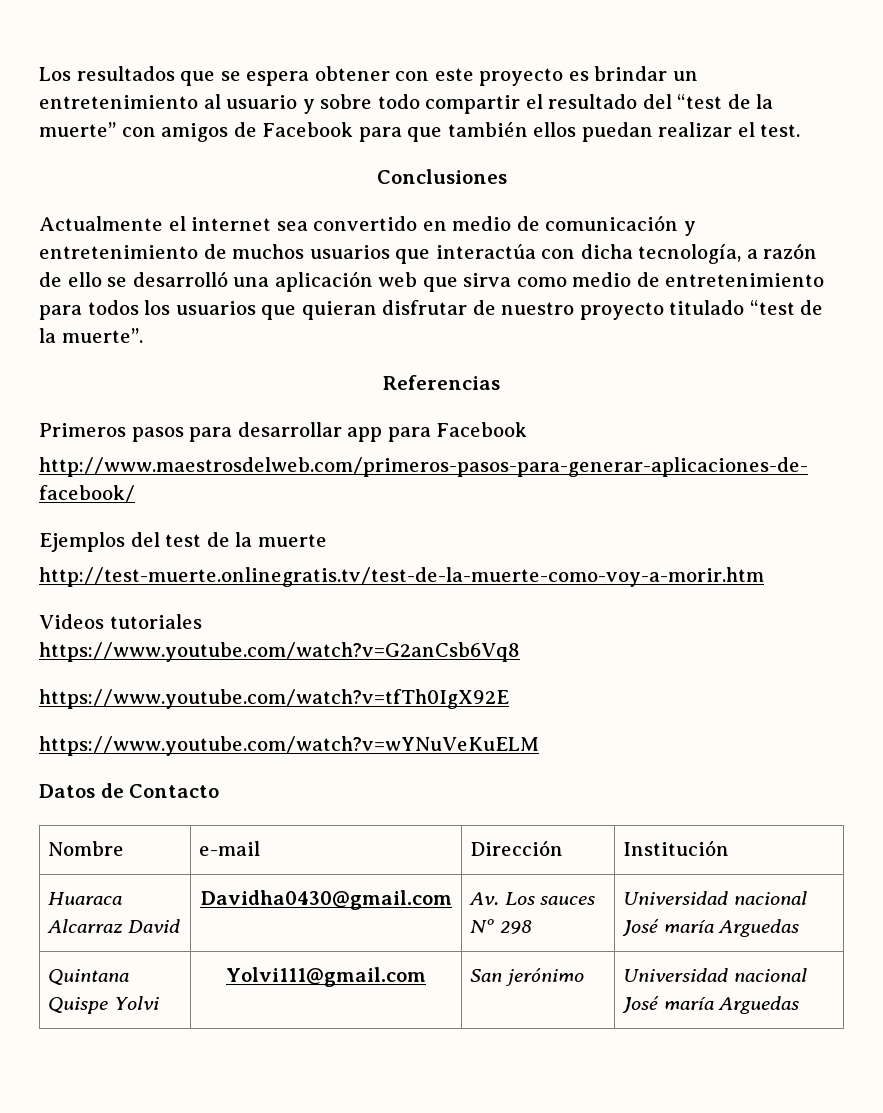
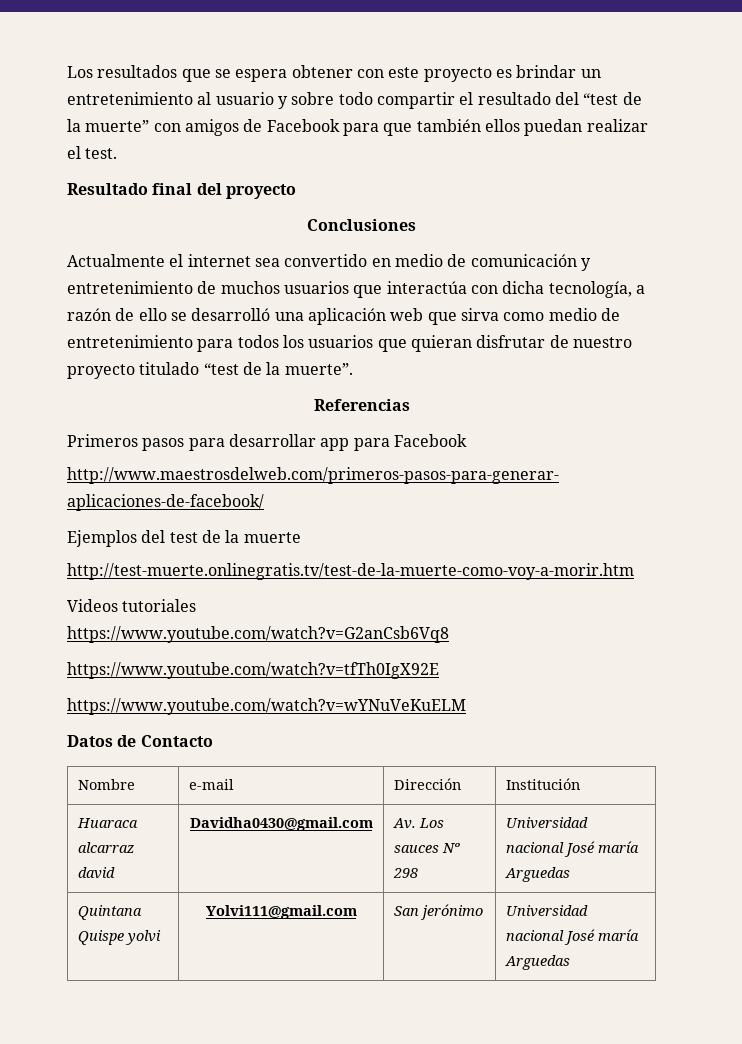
(801, 130) none -> [67,183,296,199] // Resultado final del proyecto
[47,919,180,933] Alcarraz David -> [77,842,134,853] [77,867,115,879] alcarraz david
[113,996,159,1010] Yolvi -> [124,930,161,945] yolvi

